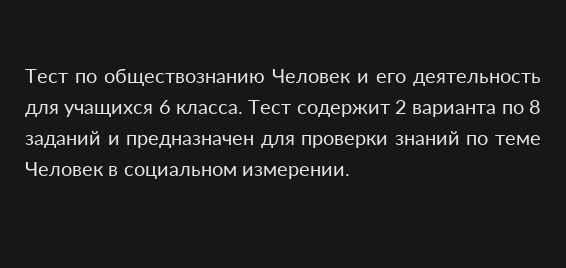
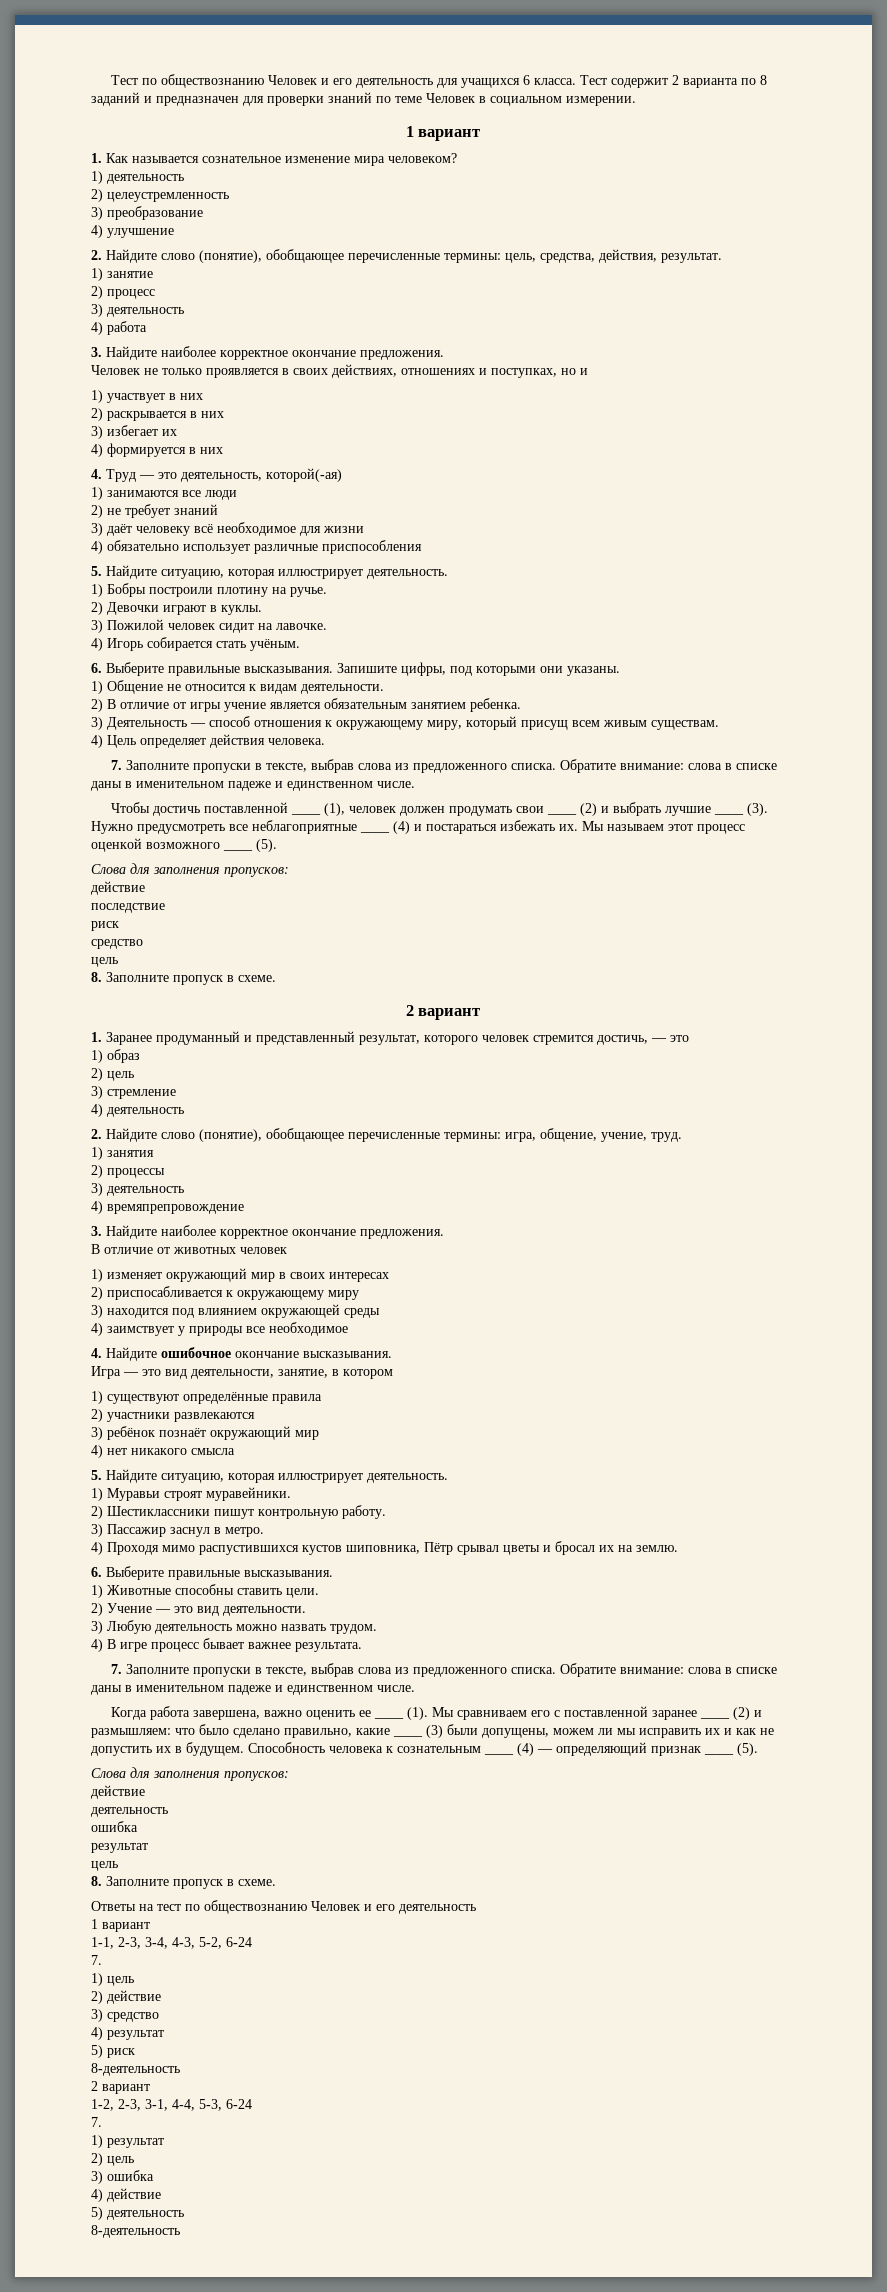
(350, 172) none -> [405,126,481,141] [91,153,457,166] [91,171,184,184] [91,189,229,202] [91,206,203,220] [91,225,174,238] [91,249,722,263] [91,268,153,281] [91,286,155,299] [91,304,184,317] [91,321,147,335] [91,346,444,360] [91,364,588,378] [91,390,203,403] [91,408,224,421] [91,425,177,439] [91,443,223,457] [91,468,342,482] [91,487,237,500] [91,504,218,518] [91,522,364,536] [91,540,422,554] [91,565,448,579] [91,583,327,597] [91,602,262,615] [91,619,327,633] [91,637,300,651] [91,662,620,676] [91,680,384,694] [91,698,521,712] [91,716,719,730] [91,734,325,748] [110,759,777,773] [91,781,415,791] [110,802,288,816] [290,803,544,816] [546,802,768,816] [91,820,745,834] [91,838,220,852] [223,839,277,852] [91,863,289,877] [91,881,145,895] [91,903,165,913] [91,921,119,931] [91,939,143,949] [91,957,118,967] [91,972,276,985] [405,1005,481,1020] [91,1031,689,1045] [91,1049,140,1063] [91,1068,134,1081] [91,1086,176,1099] [91,1104,184,1117] [91,1128,682,1142] [91,1147,154,1160] [91,1165,165,1178] [91,1183,184,1196] [91,1201,244,1214] [91,1225,444,1239] [91,1244,287,1254] [91,1268,389,1282] [91,1286,359,1300] [91,1304,380,1318] [91,1322,348,1336] [91,1347,392,1361] [91,1366,393,1379] [91,1391,322,1404] [91,1409,255,1422] [91,1426,319,1440] [91,1445,235,1458] [91,1469,448,1483] [91,1487,291,1501] [91,1505,386,1519] [91,1524,264,1537] [91,1541,678,1555] [91,1566,333,1580] [91,1584,319,1598] [91,1603,306,1616] [91,1620,377,1634] [91,1638,362,1652] [110,1663,777,1677] [91,1685,415,1695] [110,1706,371,1720] [373,1706,762,1720] [91,1724,390,1738] [393,1724,774,1738] [91,1742,481,1756] [484,1742,758,1756] [91,1767,289,1781] [91,1785,145,1799] [91,1807,168,1817] [91,1821,138,1832] [91,1843,148,1853] [91,1861,118,1871] [91,1876,276,1889] [91,1900,476,1914] [91,1919,150,1932] [91,1937,252,1949] [91,1955,102,1965] [91,1973,134,1986] [91,1990,161,2004] [91,2009,159,2022] [91,2027,164,2040] [91,2045,135,2058] [91,2063,180,2076] [91,2081,150,2094] [91,2099,252,2111] [91,2117,102,2127] [91,2135,164,2148] [91,2153,134,2166] [91,2170,154,2184] [91,2188,161,2202] [91,2207,184,2220] [91,2225,180,2238] // 1 вариант // 1. Как называется сознательное изменение мира человеком? // 1) деятельность // 2) целеустремленность // 3) преобразование // 4) улучшение // 2. Найдите слово (понятие), обобщающее перечисленные термины: цель, средства, действия, результат. // 1) занятие // 2) процесс // 3) деятельность // 4) работа // 3. Найдите наиболее корректное окончание предложения. // Человек не только проявляется в своих действиях, отношениях и поступках, но и // 1) участвует в них // 2) раскрывается в них // 3) избегает их // 4) формируется в них // 4. Труд — это деятельность, которой(-ая) // 1) занимаются все люди // 2) не требует знаний // 3) даёт человеку всё необходимое для жизни // 4) обязательно использует различные приспособления // 5. Найдите ситуацию, которая иллюстрирует деятельность. // 1) Бобры построили плотину на ручье. // 2) Девочки играют в куклы. // 3) Пожилой человек сидит на лавочке. // 4) Игорь собирается стать учёным. // 6. Выберите правильные высказывания. Запишите цифры, под которыми они указаны. // 1) Общение не относится к видам деятельности. // 2) В отличие от игры учение является обязательным занятием ребенка. // 3) Деятельность — способ отношения к окружающему миру, который присущ всем живым существам. // 4) Цель определяет действия человека. // 7. Заполните пропуски в тексте, выбрав слова из предложенного списка. Обратите внимание: слова в списке даны в именительном падеже и единственном числе. // Чтобы достичь поставленной ____ (1), человек должен продумать свои ____ (2) и выбрать лучшие ____ (3). Нужно предусмотреть все неблагоприятные ____ (4) и постараться избежать их. Мы называем этот процесс оценкой возможного ____ (5). // Слова для заполнения пропусков: // действие // последствие // риск // средство // цель // 8. Заполните пропуск в схеме. // 2 вариант // 1. Заранее продуманный и представленный результат, которого человек стремится достичь, — это // 1) образ // 2) цель // 3) стремление // 4) деятельность // 2. Найдите слово (понятие), обобщающее перечисленные термины: игра, общение, учение, труд. // 1) занятия // 2) процессы // 3) деятельность // 4) времяпрепровождение // 3. Найдите наиболее корректное окончание предложения. // В отличие от животных человек // 1) изменяет окружающий мир в своих интересах // 2) приспосабливается к окружающему миру // 3) находится под влиянием окружающей среды // 4) заимствует у природы все необходимое // 4. Найдите ошибочное окончание высказывания. // Игра — это вид деятельности, занятие, в котором // 1) существуют определённые правила // 2) участники развлекаются // 3) ребёнок познаёт окружающий мир // 4) нет никакого смысла // 5. Найдите ситуацию, которая иллюстрирует деятельность. // 1) Муравьи строят муравейники. // 2) Шестиклассники пишут контрольную работу. // 3) Пассажир заснул в метро. // 4) Проходя мимо распустившихся кустов шиповника, Пётр срывал цветы и бросал их на землю. // 6. Выберите правильные высказывания. // 1) Животные способны ставить цели. // 2) Учение — это вид деятельности. // 3) Любую деятельность можно назвать трудом. // 4) В игре процесс бывает важнее результата. // 7. Заполните пропуски в тексте, выбрав слова из предложенного списка. Обратите внимание: слова в списке даны в именительном падеже и единственном числе. // Когда работа завершена, важно оценить ее ____ (1). Мы сравниваем его с поставленной заранее ____ (2) и размышляем: что было сделано правильно, какие ____ (3) были допущены, можем ли мы исправить их и как не допустить их в будущем. Способность человека к сознательным ____ (4) — определяющий признак ____ (5). // Слова для заполнения пропусков: // действие // деятельность // ошибка // результат // цель // 8. Заполните пропуск в схеме. // Ответы на тест по обществознанию Человек и его деятельность // 1 вариант // 1-1, 2-3, 3-4, 4-3, 5-2, 6-24 // 7. // 1) цель // 2) действие // 3) средство // 4) результат // 5) риск // 8-деятельность // 2 вариант // 1-2, 2-3, 3-1, 4-4, 5-3, 6-24 // 7. // 1) результат // 2) цель // 3) ошибка // 4) действие // 5) деятельность // 8-деятельность

